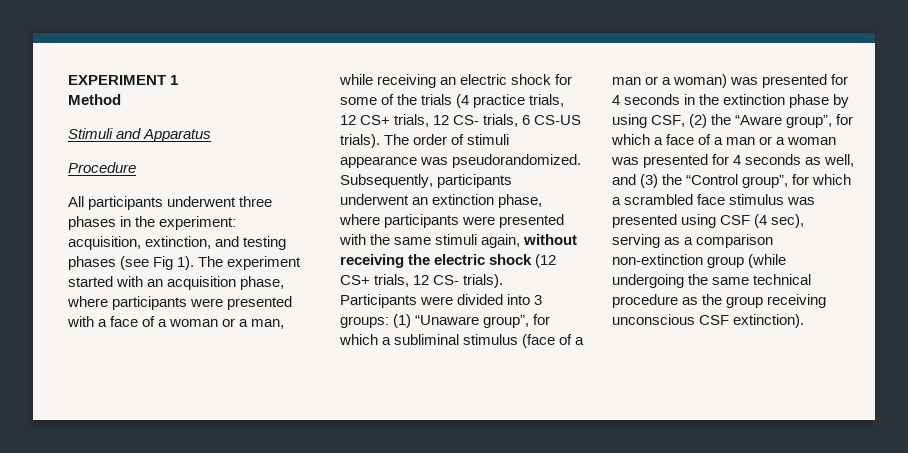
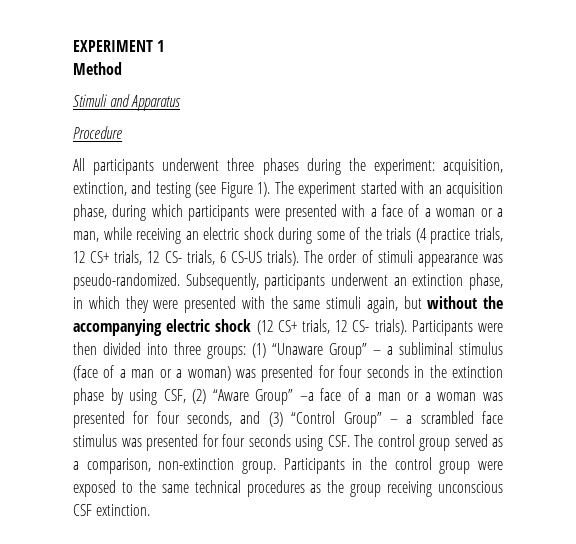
[120,216,132,227] in -> [306,158,341,175] during
[68,256,174,270] phases (see Fig -> [195,182,253,198] (see Figure
[67,296,108,307] where -> [112,204,183,221] during which
[555,74,573,85] for -> [278,227,313,244] during
[452,154,582,168] pseudorandomized. -> [73,273,180,290] pseudo-randomized.
[339,214,460,228] where participants -> [73,296,149,313] in which they
[523,234,578,245] [340,254,431,268] without receiving the -> [403,296,503,309] [73,319,162,336] but without the accompanying
(454, 300) none -> [73,342,97,355] then
[534,295,543,305] 3 -> [174,342,201,355] three
[483,314,551,328] [339,334,378,345] group”, for which -> [329,343,381,359] Group” –
[612,95,620,105] 4 -> [339,365,363,378] four
[711,114,854,128] [611,134,664,145] the “Aware group”, for which a -> [212,389,314,405] “Aware Group” –a
[733,154,855,167] [612,174,852,188] 4 seconds as well, and (3) the “Control group”, for which -> [156,411,398,428] four seconds, and (3) “Control Group” –
[681,214,805,228] [612,234,774,248] [612,254,787,268] [612,274,684,288] using CSF (4 sec), serving as a comparison non-extinction group (while undergoing -> [202,434,503,451] [73,457,504,474] [73,480,133,497] for four seconds using CSF. The control group served as a comparison, non-extinction group. Participants in the control group were exposed to
[612,294,678,308] procedure -> [246,480,305,497] procedures
[733,314,805,328] extinction). -> [96,504,151,516] extinction.

